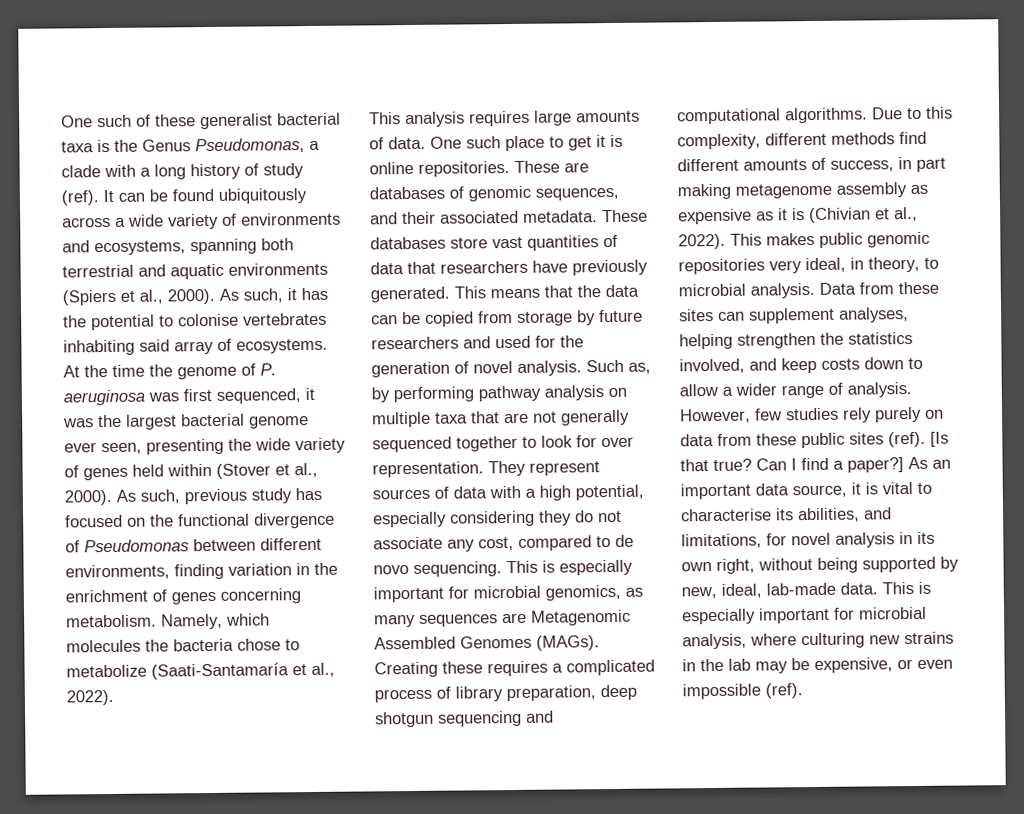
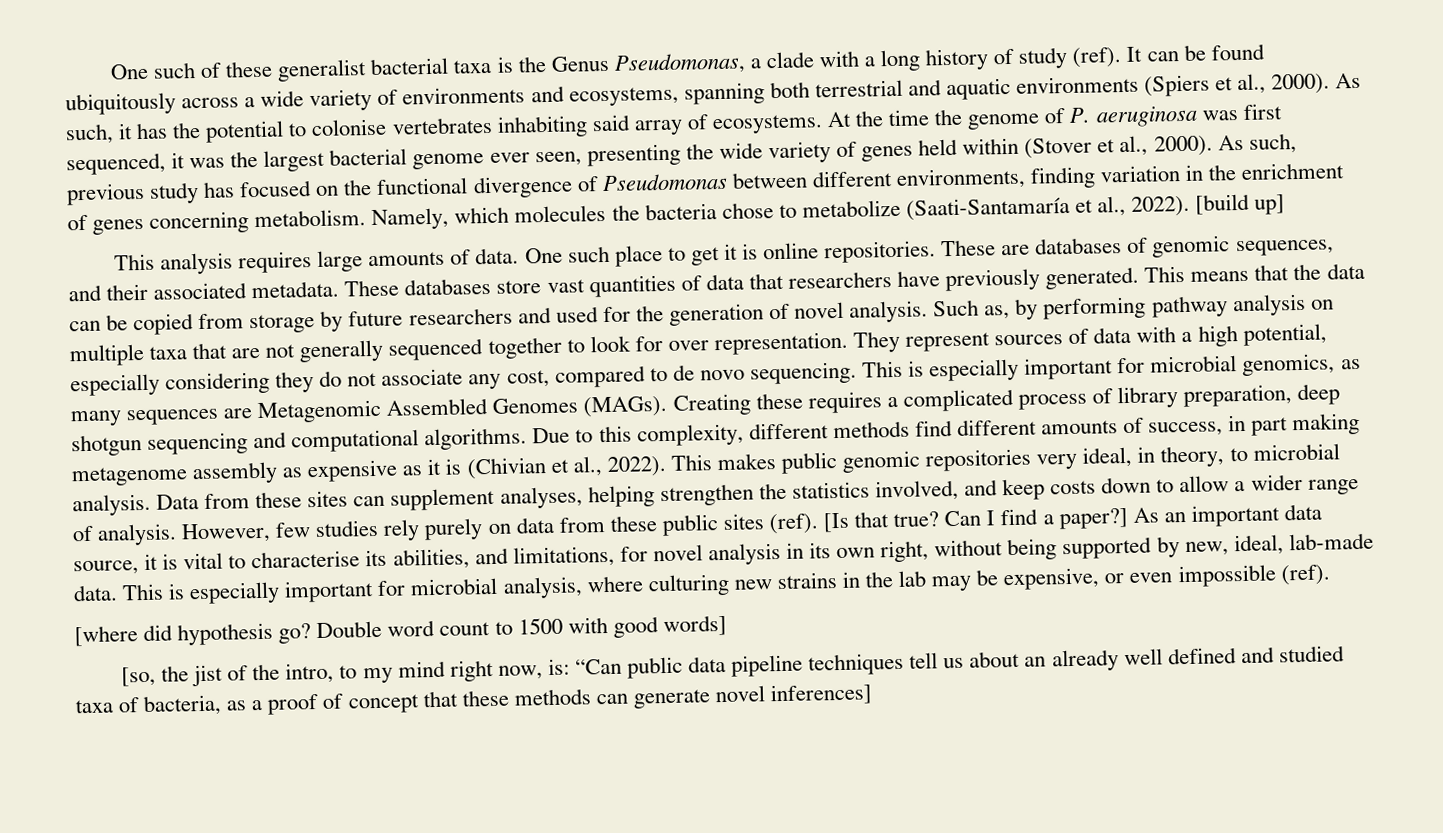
(114, 697) none -> [1195,193,1286,215] [build up]
(803, 691) none -> [74,614,727,647] [120,645,1345,687] [75,683,873,717] // [where did hypothesis go? Double word count to 1500 with good words] // [so, the jist of the intro, to my mind right now, is: “Can public data pipeline techniques tell us about an already well defined and studied taxa of bacteria, as a proof of concept that these methods can generate novel inferences]

